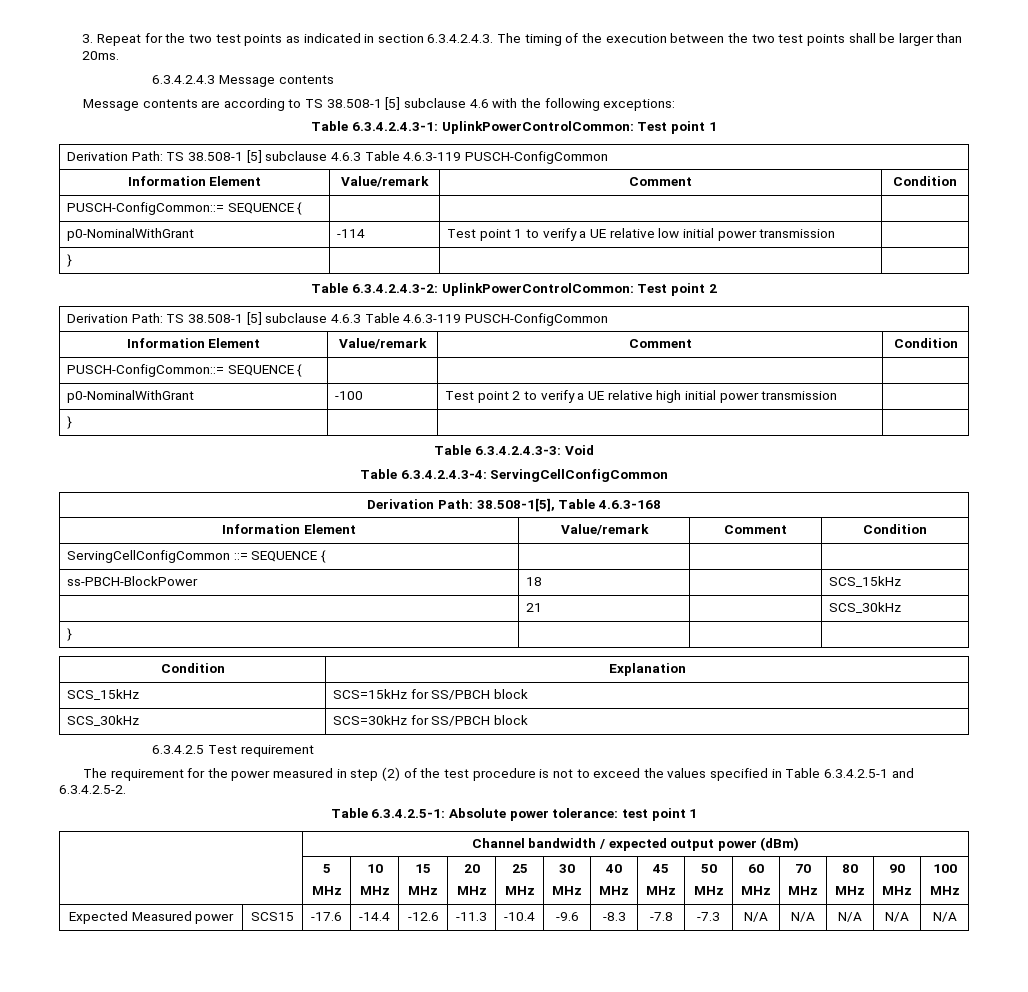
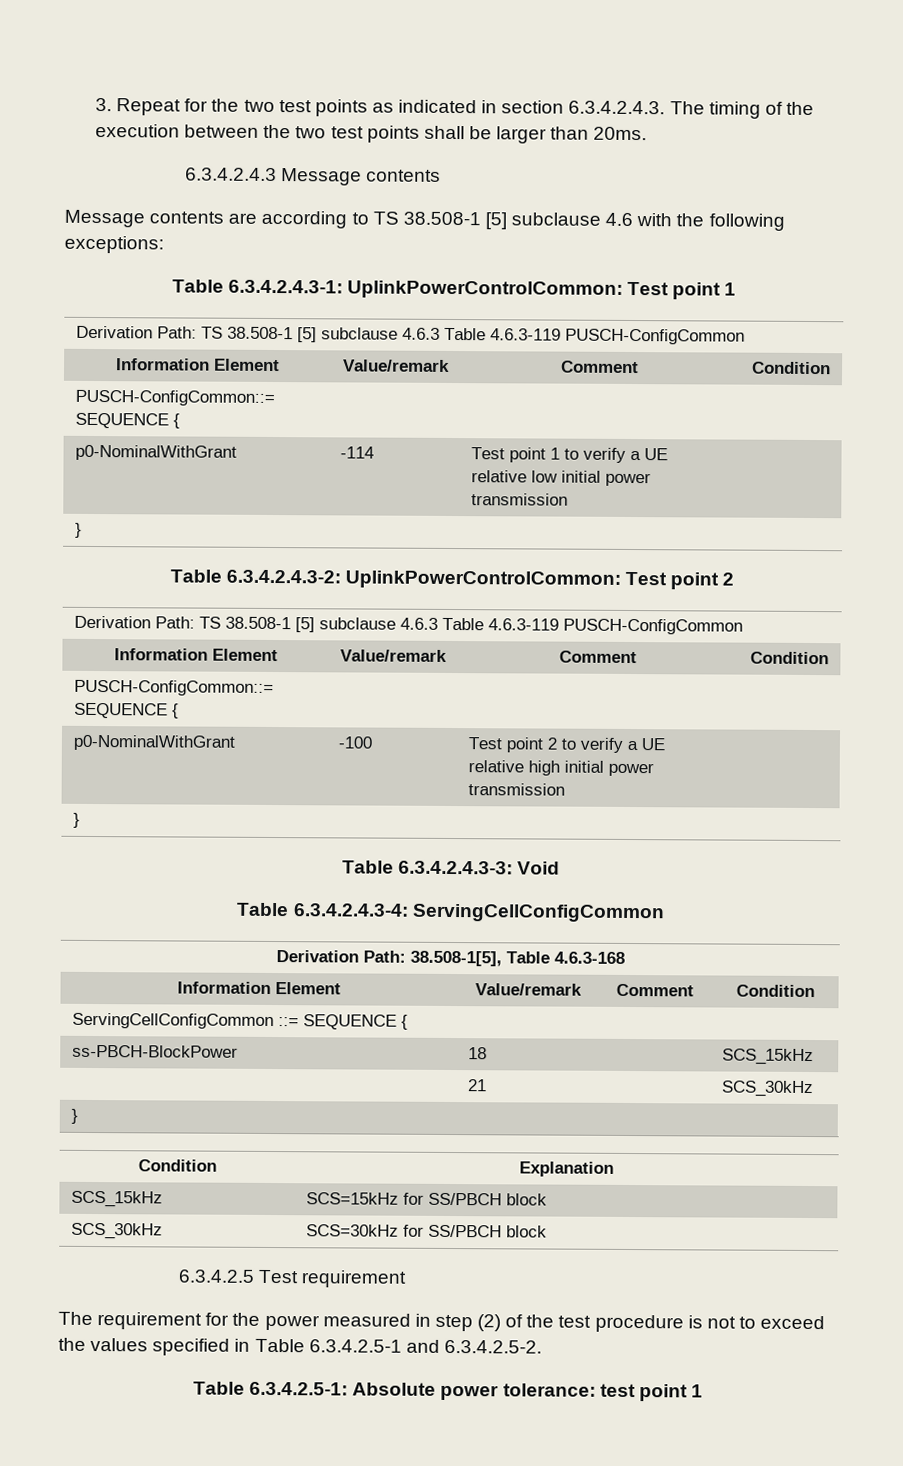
[471,837,800,851] [322,864,331,873] [311,886,342,895] [366,864,383,873] [359,886,390,895] [415,864,431,873] [408,886,438,895] [463,864,480,873] [456,886,487,895] [511,864,528,873] [504,886,535,895] [559,864,575,873] [552,886,582,895] [605,864,622,873] [599,886,629,895] [652,864,669,873] [646,886,676,895] [700,864,717,873] [693,886,724,895] [748,864,764,873] [741,886,771,895] [795,864,811,873] [788,886,818,895] [842,864,858,873] [835,886,865,895] [889,864,905,873] [882,886,912,895] [932,864,957,873] [929,886,960,895] [68,911,235,924] [251,912,294,921] [311,912,342,921] [359,912,390,921] [407,912,439,921] [456,912,487,921] [504,912,535,921] [555,912,579,921] [602,912,626,921] [649,912,673,921] [697,912,720,921] [744,912,768,922] [791,912,815,922] [838,912,862,922] [885,912,909,922] [932,912,957,922] // | Channel bandwidth / expected output power (dBm) // | 5 // MHz | 10 // MHz | 15 // MHz | 20 // MHz | 25 // MHz | 30 // MHz | 40 // MHz | 45 // MHz | 50 // MHz | 60 // MHz | 70 // MHz | 80 // MHz | 90 // MHz | 100 // MHz // Expected Measured power | SCS15 | -17.6 | -14.4 | -12.6 | -11.3 | -10.4 | -9.6 | -8.3 | -7.8 | -7.3 | N/A | N/A | N/A | N/A | N/A -> (703, 1391) none

